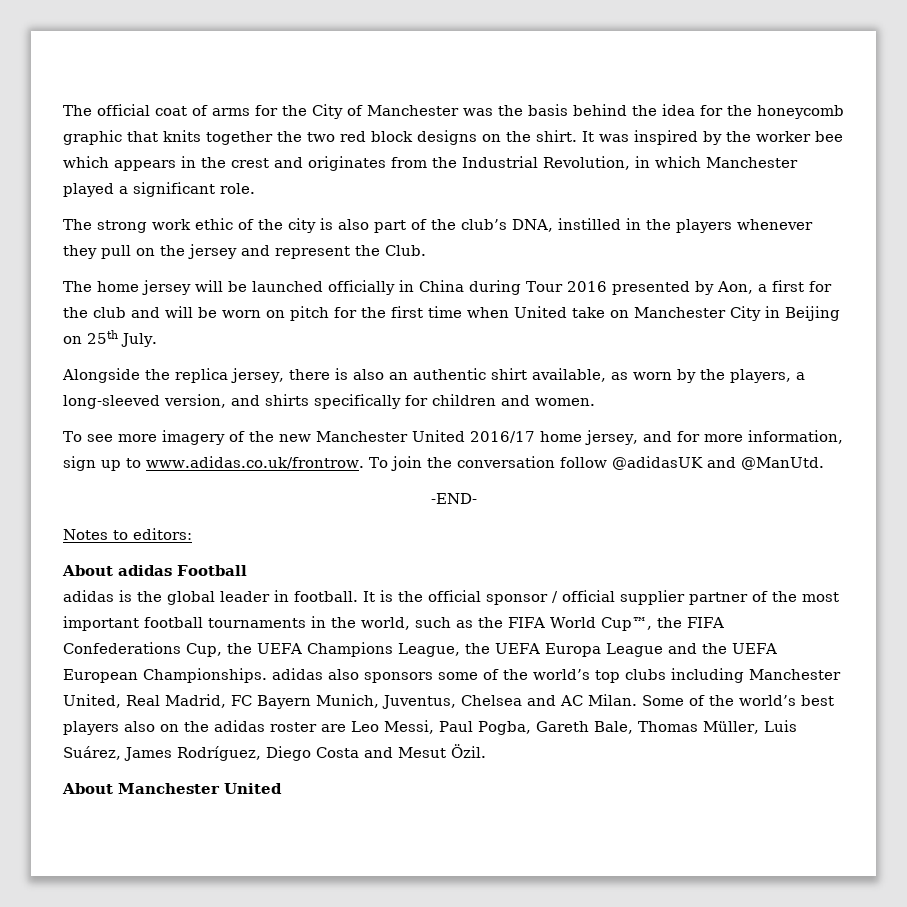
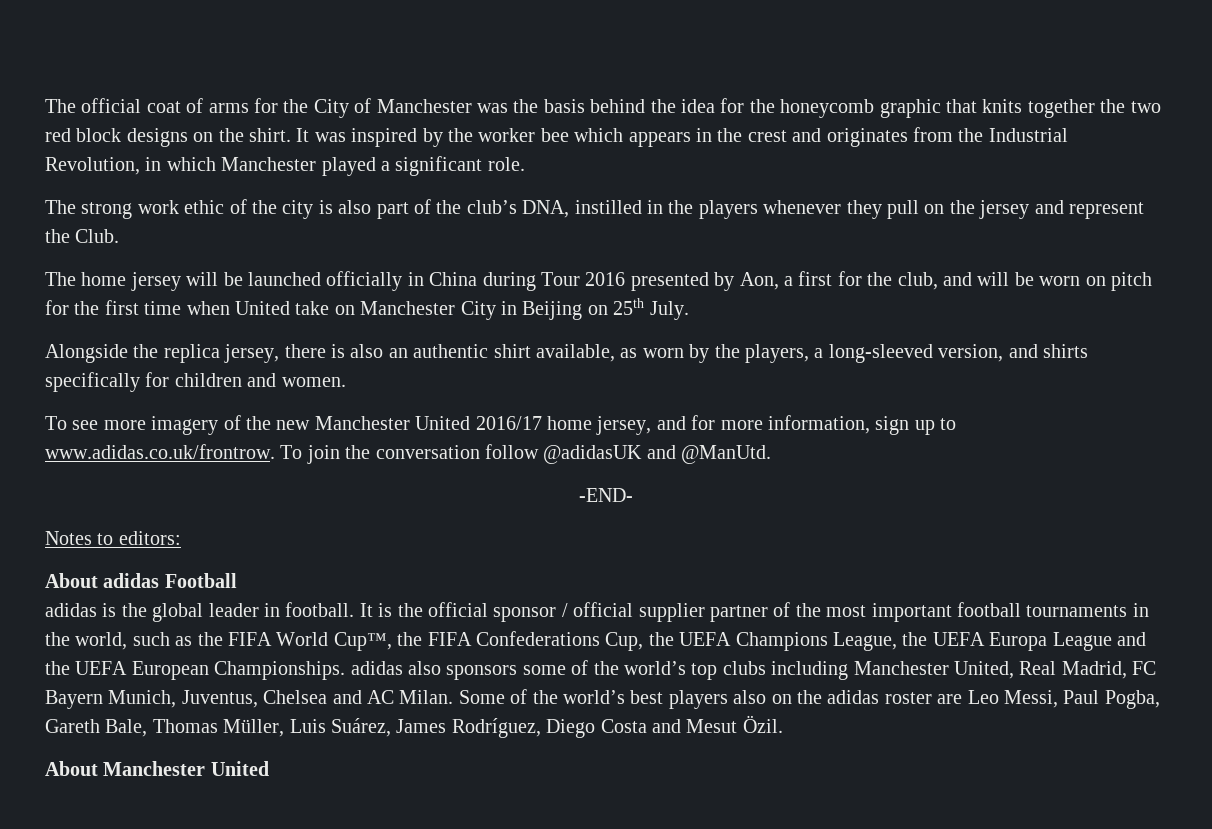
[93,307,126,318] club -> [897,272,938,290] club,

